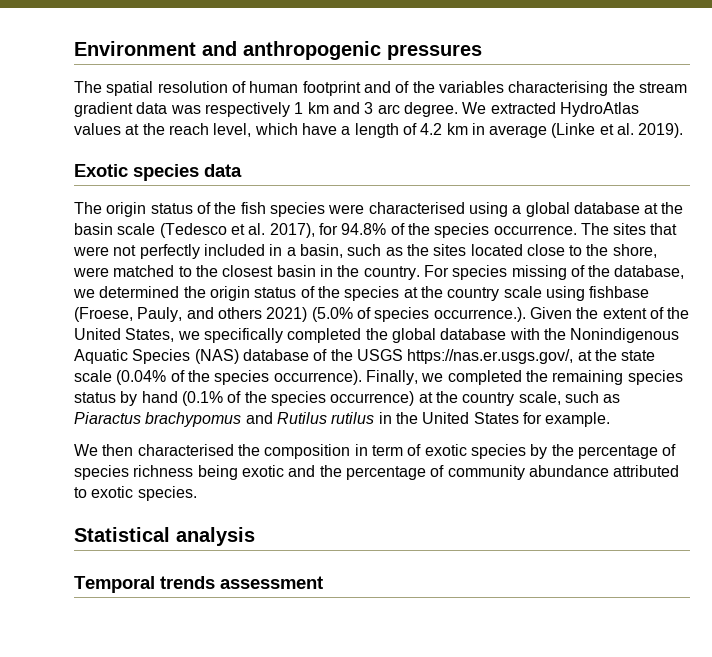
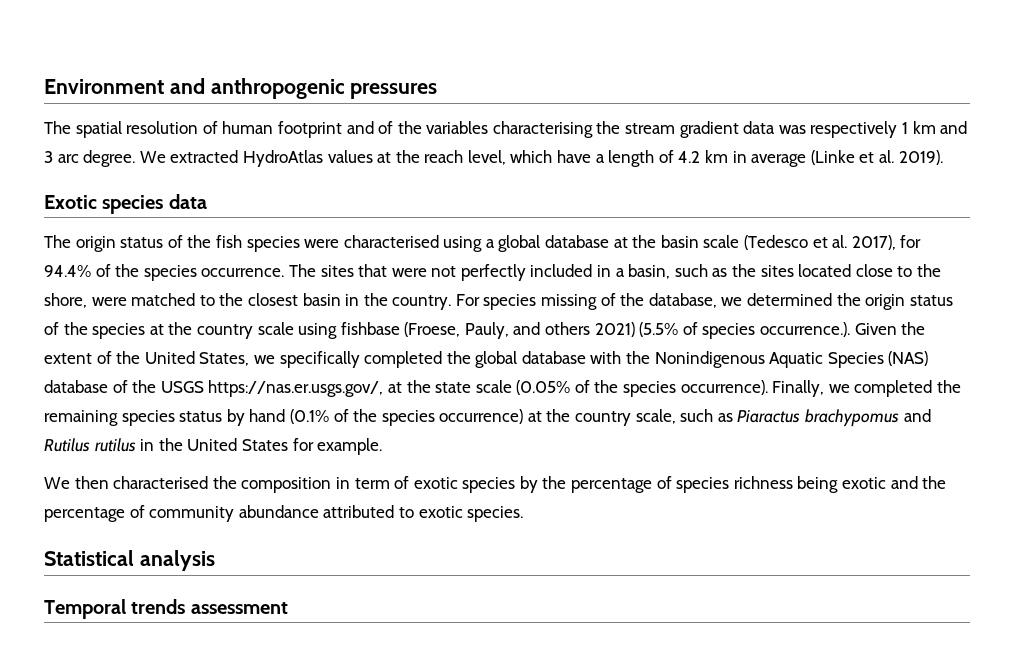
[341,223,387,235] 94.8% -> [44,265,91,277] 94.4%
[311,307,353,322] (5.0% -> [639,322,679,337] (5.5%
[116,370,167,385] (0.04% -> [516,380,571,395] (0.05%

